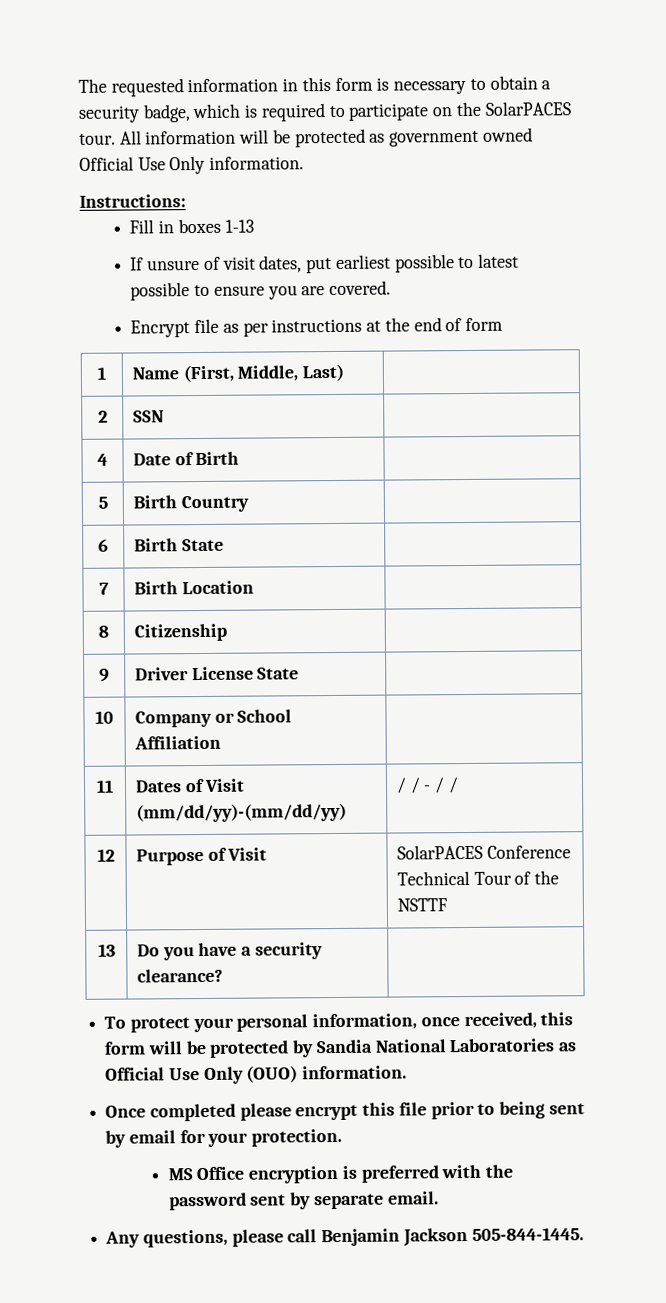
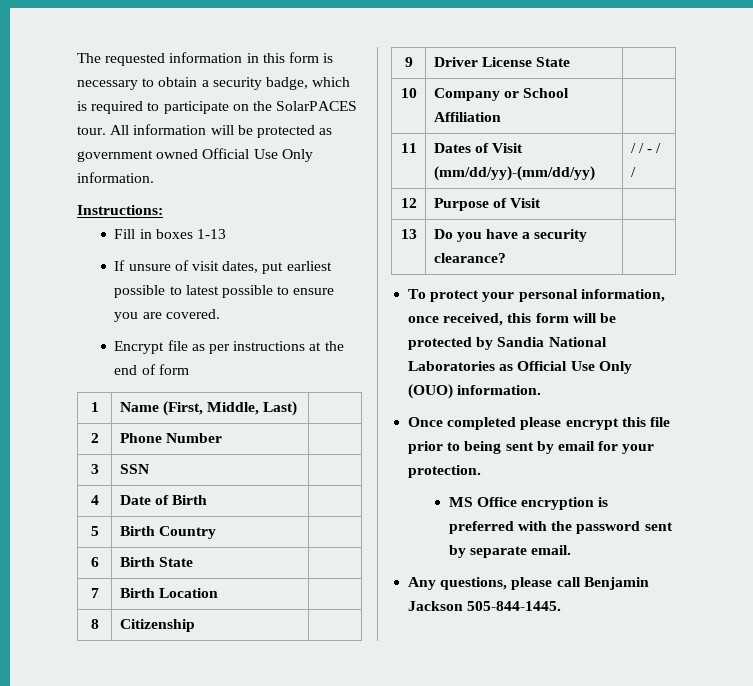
(108, 416) none -> [119,433,222,443] [90,464,99,474] | Phone Number | // 3
[397,844,571,860] [397,870,560,886] [397,898,448,912] SolarPACES Conference Technical Tour of the NSTTF -> (542, 203) none

